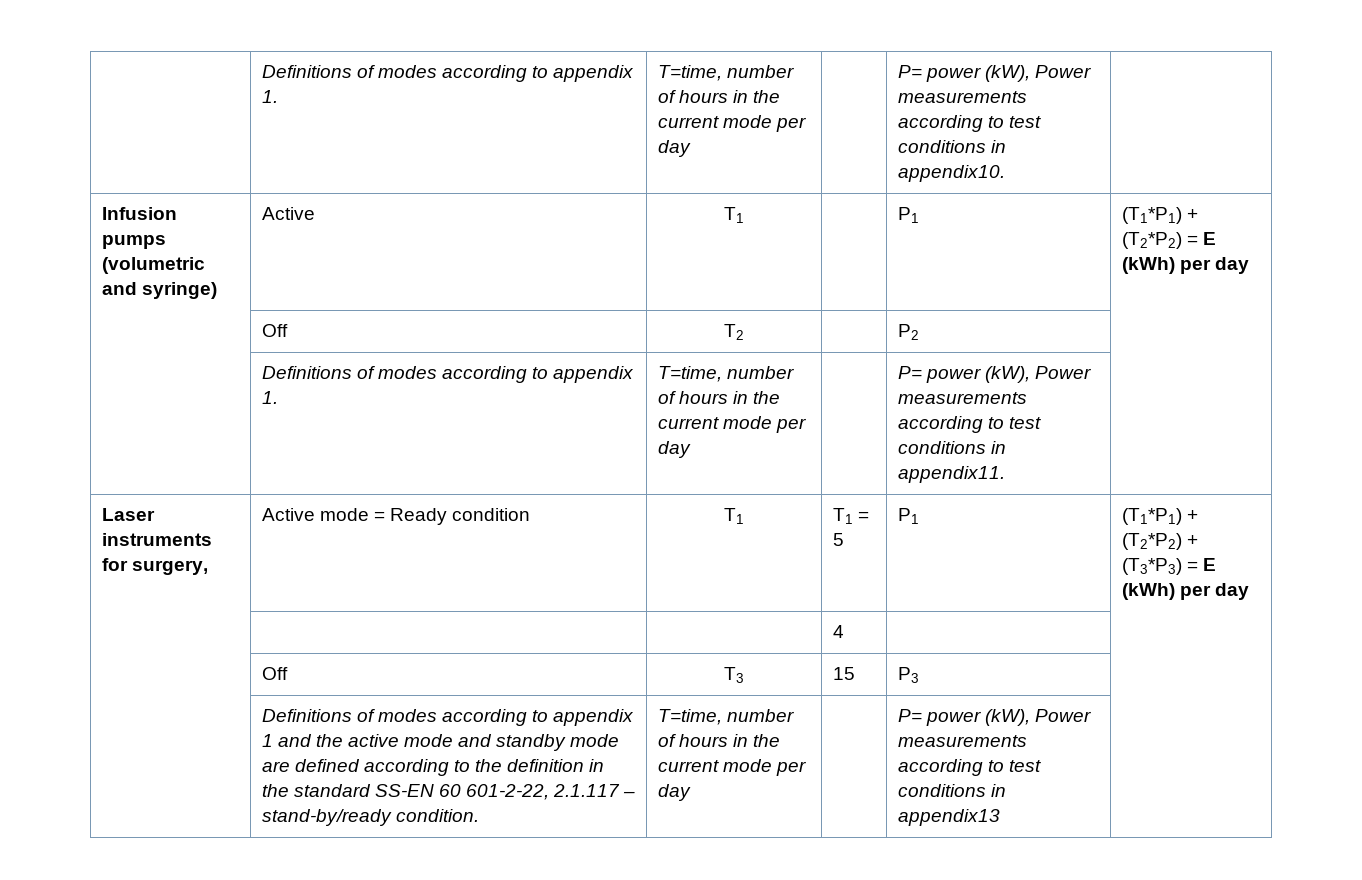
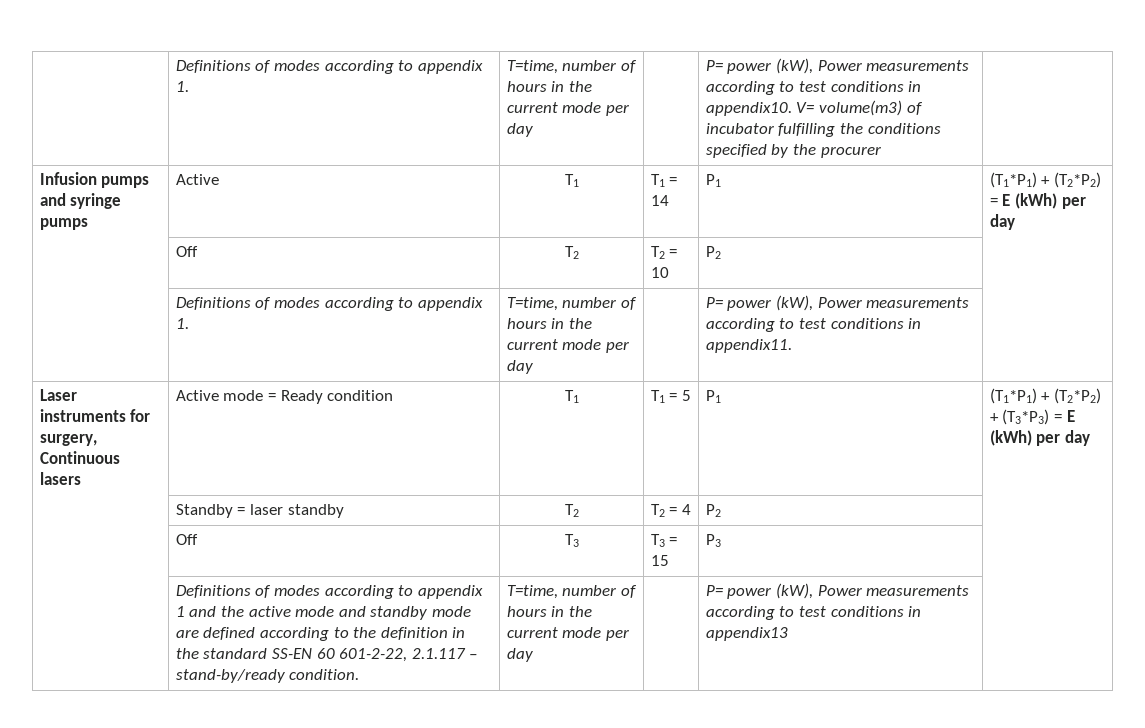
(1005, 173) none -> [796,100,923,116] [705,123,941,137] [705,144,881,158] V= volume(m3) of incubator fulfilling the conditions specified by the procurer
[101,257,205,274] [101,282,217,299] (volumetric and syringe) -> [39,193,122,209] [39,218,88,230] and syringe pumps
(744, 215) none -> [650,174,678,187] [650,195,669,206] T1 = 14
(744, 332) none -> [650,246,678,259] [650,267,669,278] T2 = 10
(208, 567) none -> [39,451,120,464] [39,472,81,485] Continuous lasers
(1249, 591) | | -> [175,504,344,518] [564,504,579,517] [650,504,678,517] Standby = laser standby | T2 | T2 =
(844, 631) none -> [705,504,721,517] P2
(744, 675) none -> [650,534,678,547] T3 =

